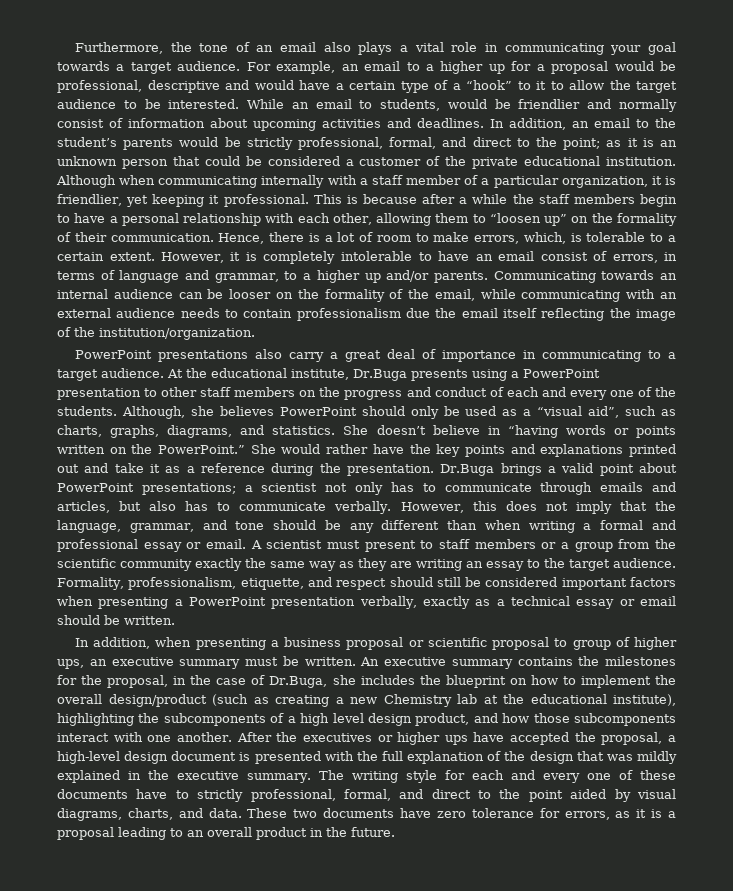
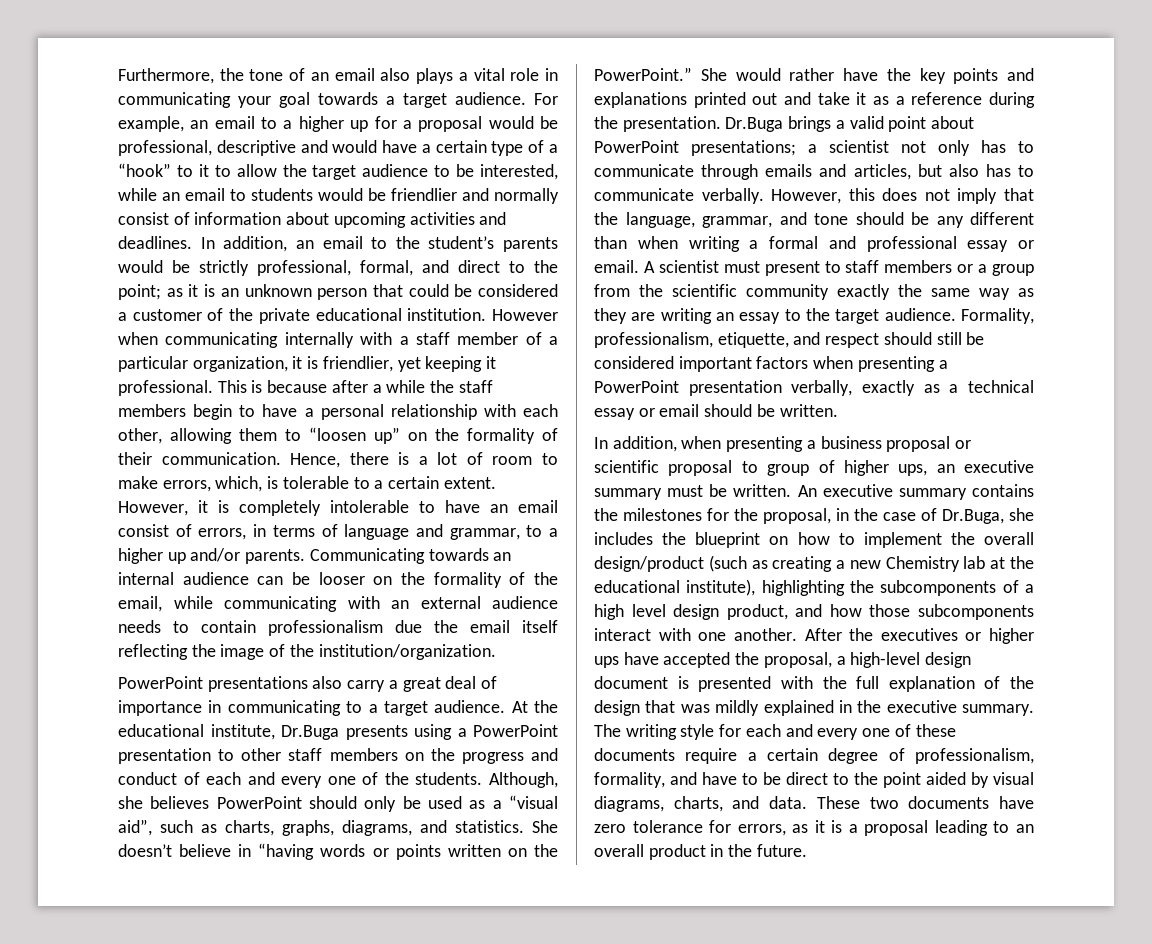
[168,99,441,111] interested. While an email to students, -> [480,164,558,180] [118,188,313,201] interested, while an email to students
[56,175,116,188] Although -> [492,309,558,321] However
[136,789,424,802] have to strictly professional, formal, and -> [685,748,1034,764] [594,772,781,788] require a certain degree of professionalism, formality, and have to be

